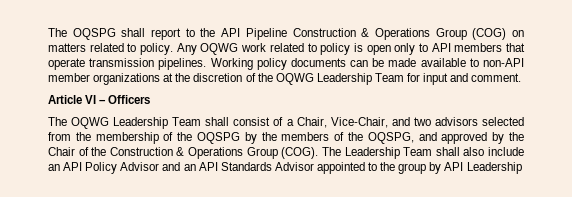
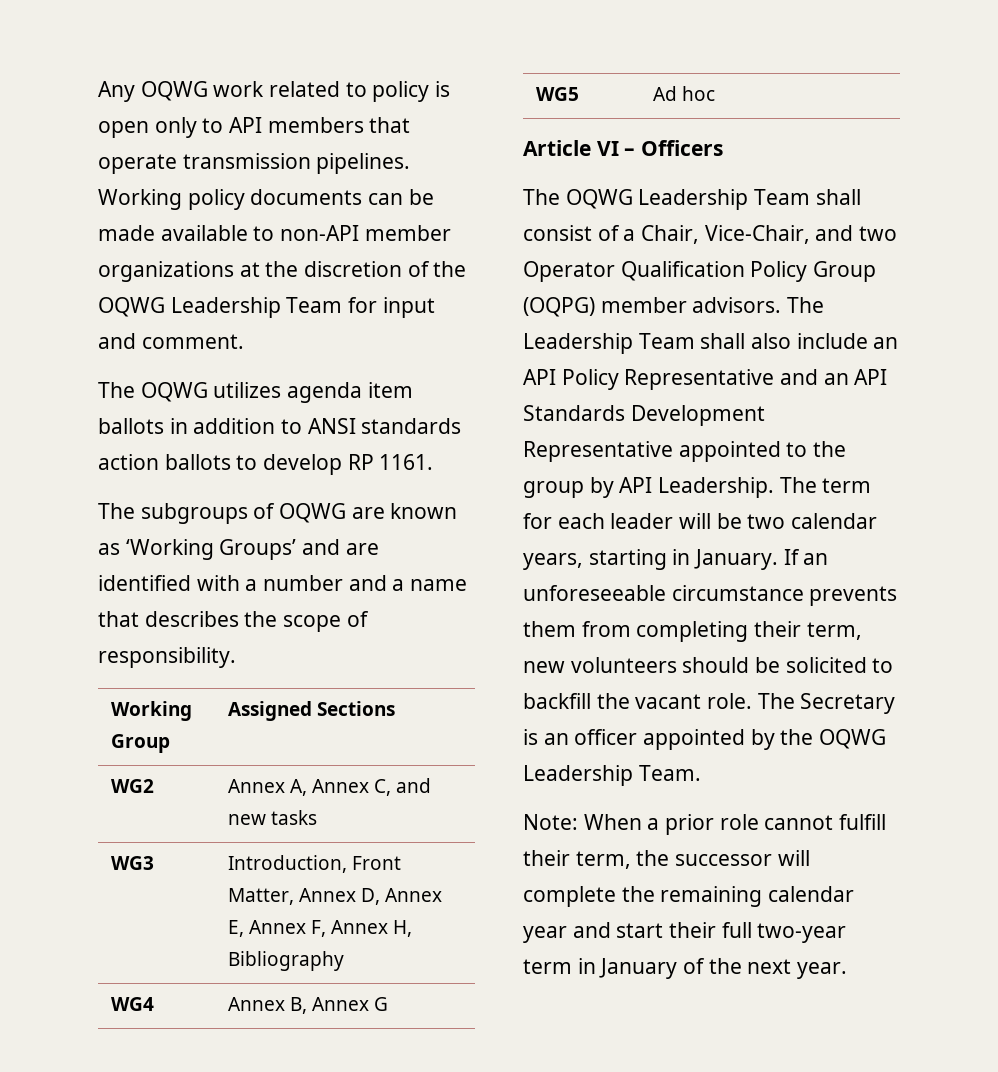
[48,28,524,40] [48,43,174,55] The OQSPG shall report to the API Pipeline Construction & Operations Group (COG) on matters related to policy. -> (98, 91) none
(522, 77) none -> [98,382,413,403] [98,418,462,434] [98,454,434,475] [98,503,458,524] [98,539,379,560] [98,575,468,591] [98,611,369,632] [98,647,236,668] [110,701,192,721] [110,734,170,753] [227,701,396,721] [110,779,154,793] [227,778,432,796] [227,810,318,825] [110,856,154,870] [227,855,402,873] [227,888,443,905] [227,920,413,937] [227,951,344,971] [110,997,154,1011] [227,997,389,1014] [535,87,579,101] [652,86,716,101] // The OQWG utilizes agenda item ballots in addition to ANSI standards action ballots to develop RP 1161. // The subgroups of OQWG are known as ‘Working Groups’ and are identified with a number and a name that describes the scope of responsibility. // Working Group | Assigned Sections // WG2 | Annex A, Annex C, and new tasks // WG3 | Introduction, Front Matter, Annex D, Annex E, Annex F, Annex H, Bibliography // WG4 | Annex B, Annex G // WG5 | Ad hoc
[434,117,524,126] [48,132,525,144] [48,147,319,159] advisors selected from the membership of the OQSPG by the members of the OQSPG, and approved by the Chair of the Construction & Operations Group (COG). -> [523,261,877,282] [523,297,782,317] Operator Qualification Policy Group (OQPG) member advisors.
[120,162,160,171] Advisor -> [624,369,775,390] Representative
[274,162,314,171] Advisor -> [630,405,765,426] [523,441,673,462] Development Representative
[466,162,522,174] Leadership -> [658,477,872,498] [523,513,878,529] [523,549,829,570] [523,585,898,606] [523,621,862,642] [523,657,894,673] [523,693,896,714] [523,729,887,750] [523,765,701,786] [523,814,887,835] [523,850,810,869] [523,886,855,907] [523,922,847,943] [523,958,848,979] Leadership. The term for each leader will be two calendar years, starting in January. If an unforeseeable circumstance prevents them from completing their term, new volunteers should be solicited to backfill the vacant role. The Secretary is an officer appointed by the OQWG Leadership Team. // Note: When a prior role cannot fulfill their term, the successor will complete the remaining calendar year and start their full two-year term in January of the next year.

